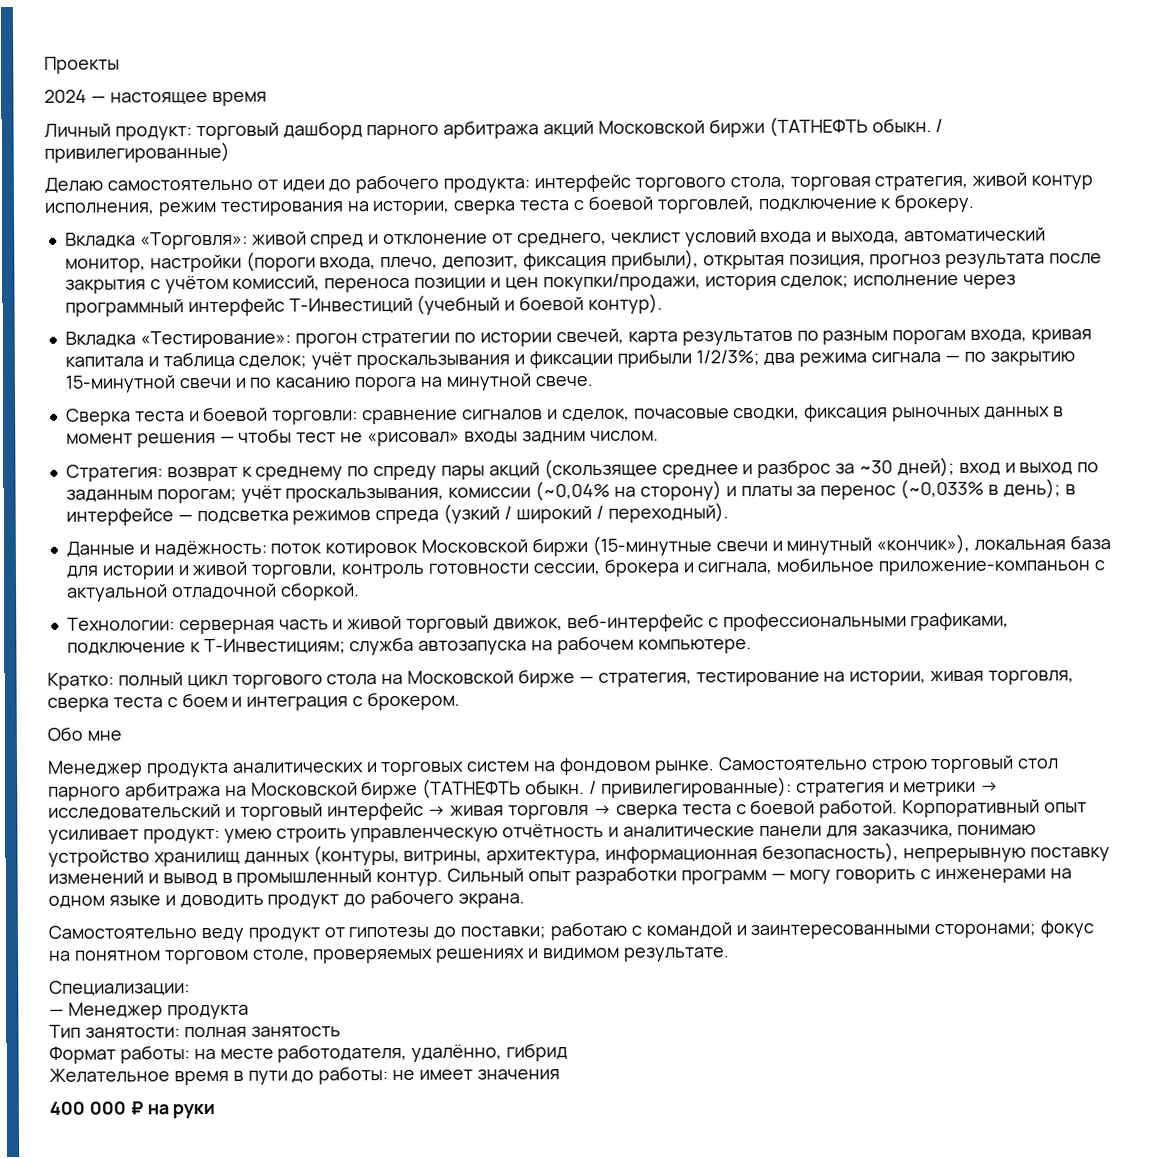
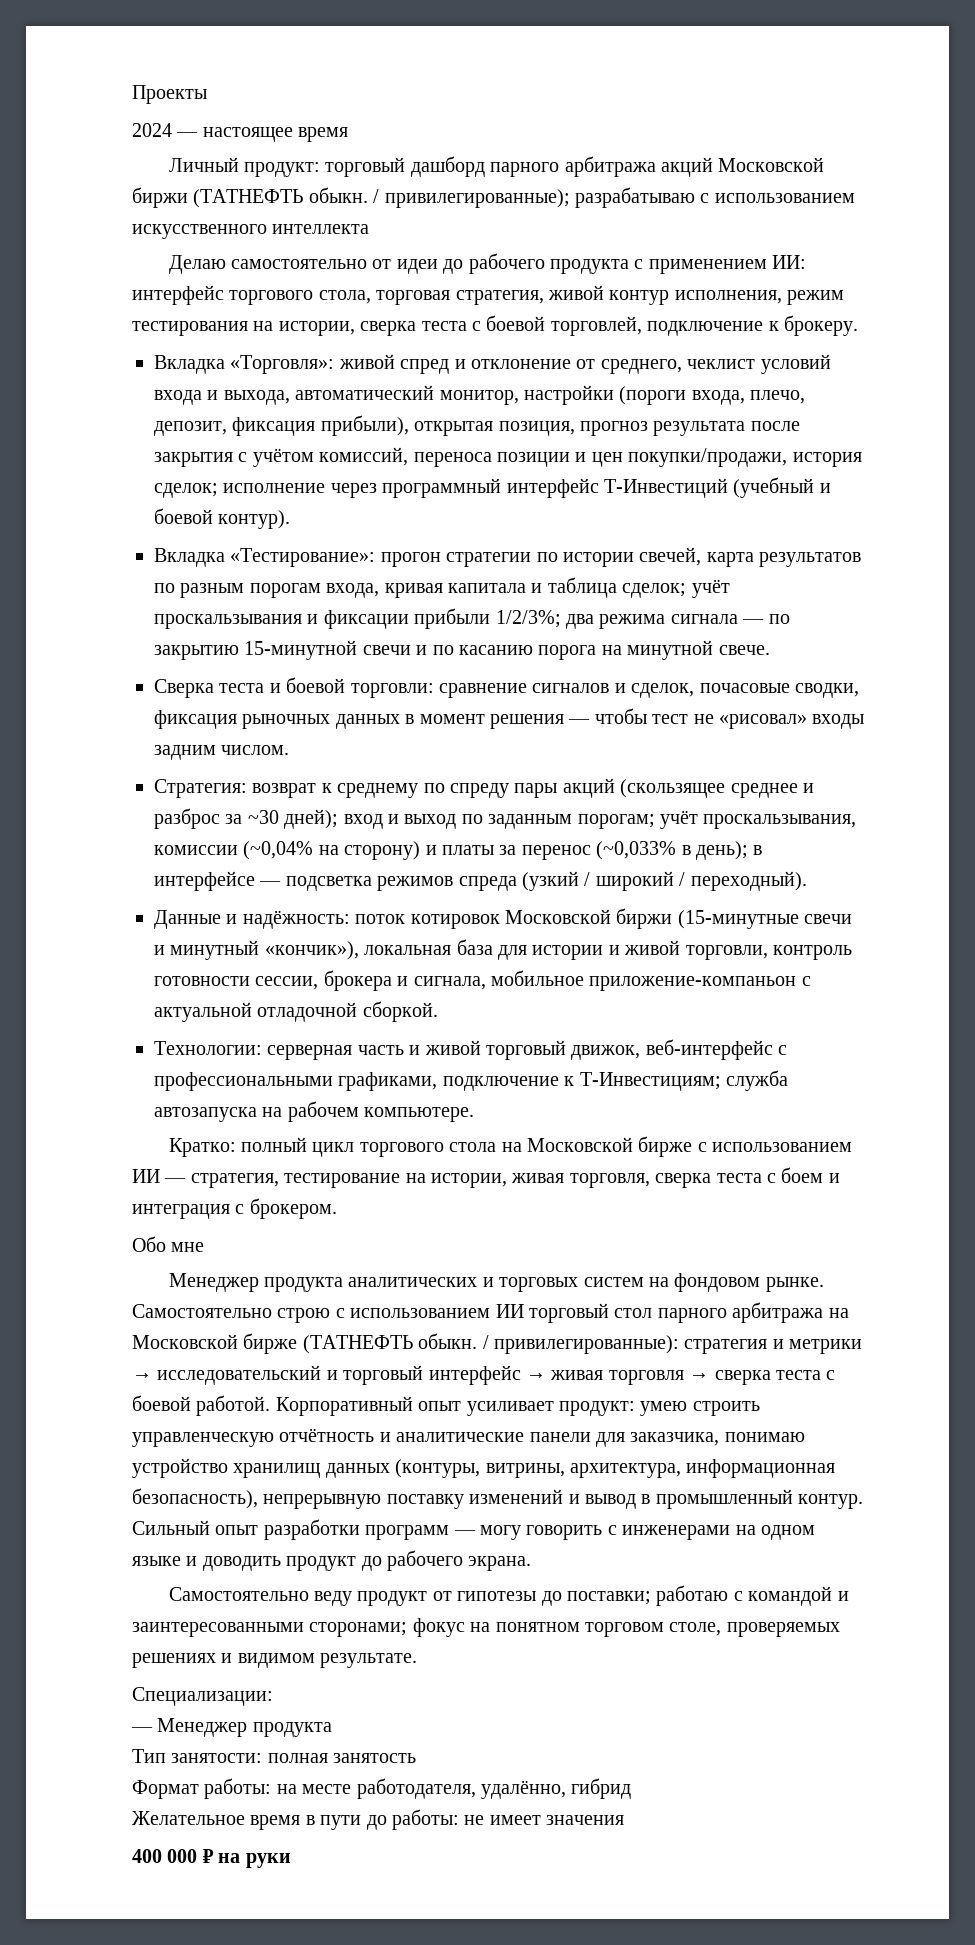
[44,141,230,163] привилегированные) -> [384,187,855,208] [132,224,370,239] привилегированные); разрабатываю с использованием искусственного интеллекта
[443,178,531,193] продукта: -> [550,255,807,274] продукта с применением ИИ:
(576, 678) none -> [697,1142,853,1152] [132,1169,160,1183] с использованием ИИ
(928, 766) none -> [335,1304,524,1318] с использованием ИИ

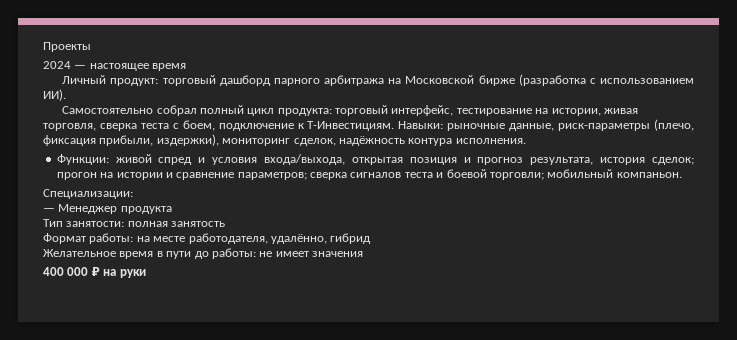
[661,157,825,177] [132,187,855,208] [132,224,370,239] [168,253,807,274] [132,285,845,305] [132,315,858,336] [154,354,831,374] [154,385,806,405] [154,415,800,436] [154,447,862,467] [154,477,831,498] [154,508,291,529] [154,547,862,567] [154,577,730,598] [154,608,790,629] [154,640,770,660] [154,677,859,698] [154,708,865,729] [154,745,290,760] [154,778,814,798] [154,808,857,829] [154,841,763,860] [154,871,807,891] [154,908,853,929] [154,939,852,960] [154,970,811,991] [154,1001,438,1022] [154,1039,788,1060] [154,1070,788,1091] [154,1101,475,1122] [168,1136,853,1157] [132,1169,279,1188] акций Московской биржи (ТАТНЕФТЬ обыкн. / привилегированные); разрабатываю с использованием искусственного интеллекта // Делаю самостоятельно от идеи до рабочего продукта с применением ИИ: интерфейс торгового стола, торговая стратегия, живой контур исполнения, режим тестирования на истории, сверка теста с боевой торговлей, подключение к брокеру. // Вкладка «Торговля»: живой спред и отклонение от среднего, чеклист условий входа и выхода, автоматический монитор, настройки (пороги входа, плечо, депозит, фиксация прибыли), открытая позиция, прогноз результата после закрытия с учётом комиссий, переноса позиции и цен покупки/продажи, история сделок; исполнение через программный интерфейс Т-Инвестиций (учебный и боевой контур). // Вкладка «Тестирование»: прогон стратегии по истории свечей, карта результатов по разным порогам входа, кривая капитала и таблица сделок; учёт проскальзывания и фиксации прибыли 1/2/3%; два режима сигнала — по закрытию 15-минутной свечи и по касанию порога на минутной свече. // Сверка теста и боевой торговли: сравнение сигналов и сделок, почасовые сводки, фиксация рыночных данных в момент решения — чтобы тест не «рисовал» входы задним числом. // Стратегия: возврат к среднему по спреду пары акций (скользящее среднее и разброс за ~30 дней); вход и выход по заданным порогам; учёт проскальзывания, комиссии (~0,04% на сторону) и платы за перенос (~0,033% в день); в интерфейсе — подсветка режимов спреда (узкий / широкий / переходный). // Данные и надёжность: поток котировок Московской биржи (15-минутные свечи и минутный «кончик»), локальная база для истории и живой торговли, контроль готовности сессии, брокера и сигнала, мобильное приложение-компаньон с актуальной отладочной сборкой. // Технологии: серверная часть и живой торговый движок, веб-интерфейс с профессиональными графиками, подключение к Т-Инвестициям; служба автозапуска на рабочем компьютере. // Кратко: полный цикл торгового стола на Московской бирже с использованием ИИ — стратегия, -> [388,74,694,86] [43,89,66,101] [62,105,454,116] на Московской бирже (разработка с использованием ИИ). // Самостоятельно собрал полный цикл продукта: торговый интерфейс,
[781,1167,840,1183] [132,1198,337,1219] [132,1236,205,1252] [168,1273,824,1292] [132,1302,849,1323] [132,1333,863,1354] [132,1365,836,1385] [132,1395,760,1416] [132,1428,805,1447] [132,1458,836,1478] [132,1488,864,1509] [132,1519,815,1540] [132,1550,532,1571] [168,1585,849,1606] [132,1618,840,1637] [132,1653,418,1668] боем и интеграция с брокером. // Обо мне // Менеджер продукта аналитических и торговых систем на фондовом рынке. Самостоятельно строю с использованием ИИ торговый стол парного арбитража на Московской бирже (ТАТНЕФТЬ обыкн. / привилегированные): стратегия и метрики → исследовательский и торговый интерфейс → живая торговля → сверка теста с боевой работой. Корпоративный опыт усиливает продукт: умею строить управленческую отчётность и аналитические панели для заказчика, понимаю устройство хранилищ данных (контуры, витрины, архитектура, информационная безопасность), непрерывную поставку изменений и вывод в промышленный контур. Сильный опыт разработки программ — могу говорить с инженерами на одном языке и доводить продукт до рабочего экрана. // Самостоятельно веду продукт от гипотезы до поставки; работаю с командой и заинтересованными сторонами; фокус на понятном торговом столе, проверяемых решениях и видимом результате. -> [182,119,694,131] [43,134,526,146] [56,154,694,165] [56,169,682,180] боем, подключение к Т-Инвестициям. Навыки: рыночные данные, риск-параметры (плечо, фиксация прибыли, издержки), мониторинг сделок, надёжность контура исполнения. // Функции: живой спред и условия входа/выхода, открытая позиция и прогноз результата, история сделок; прогон на истории и сравнение параметров; сверка сигналов теста и боевой торговли; мобильный компаньон.

